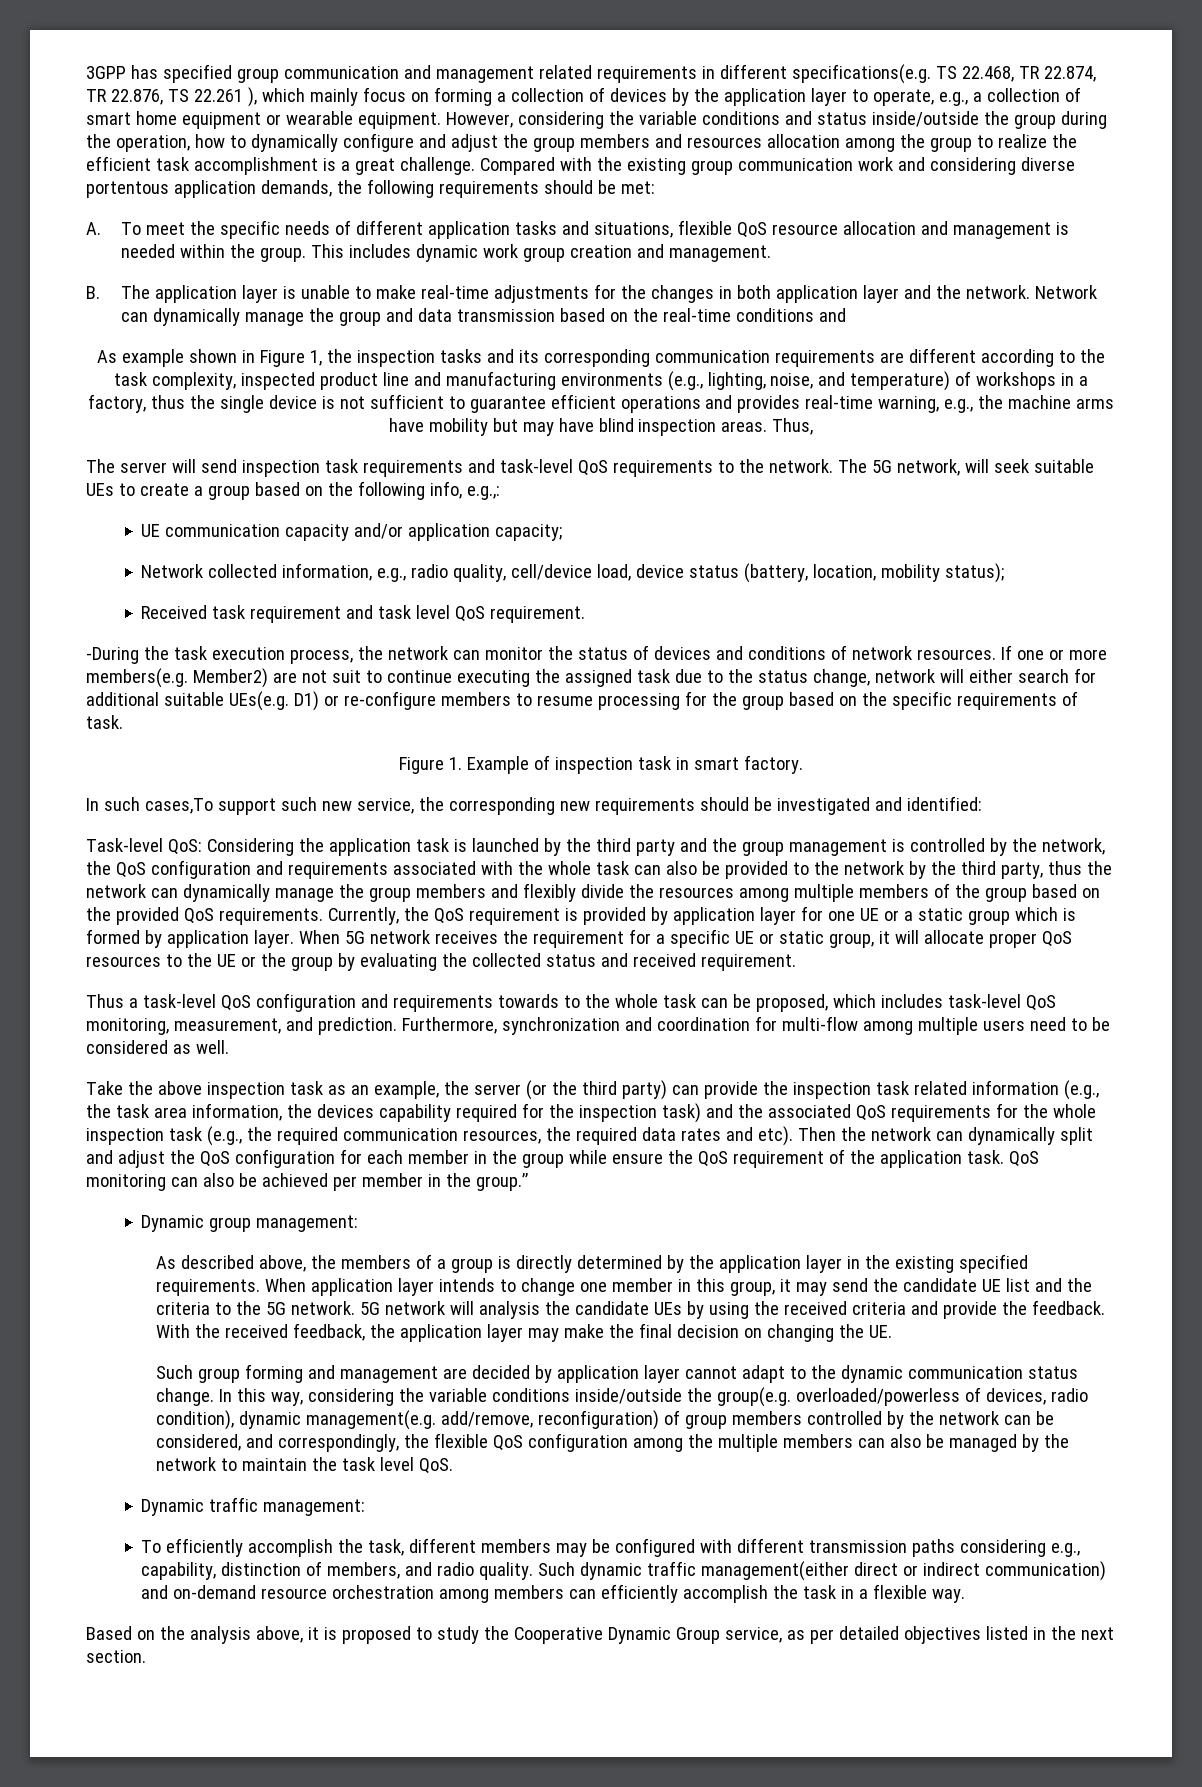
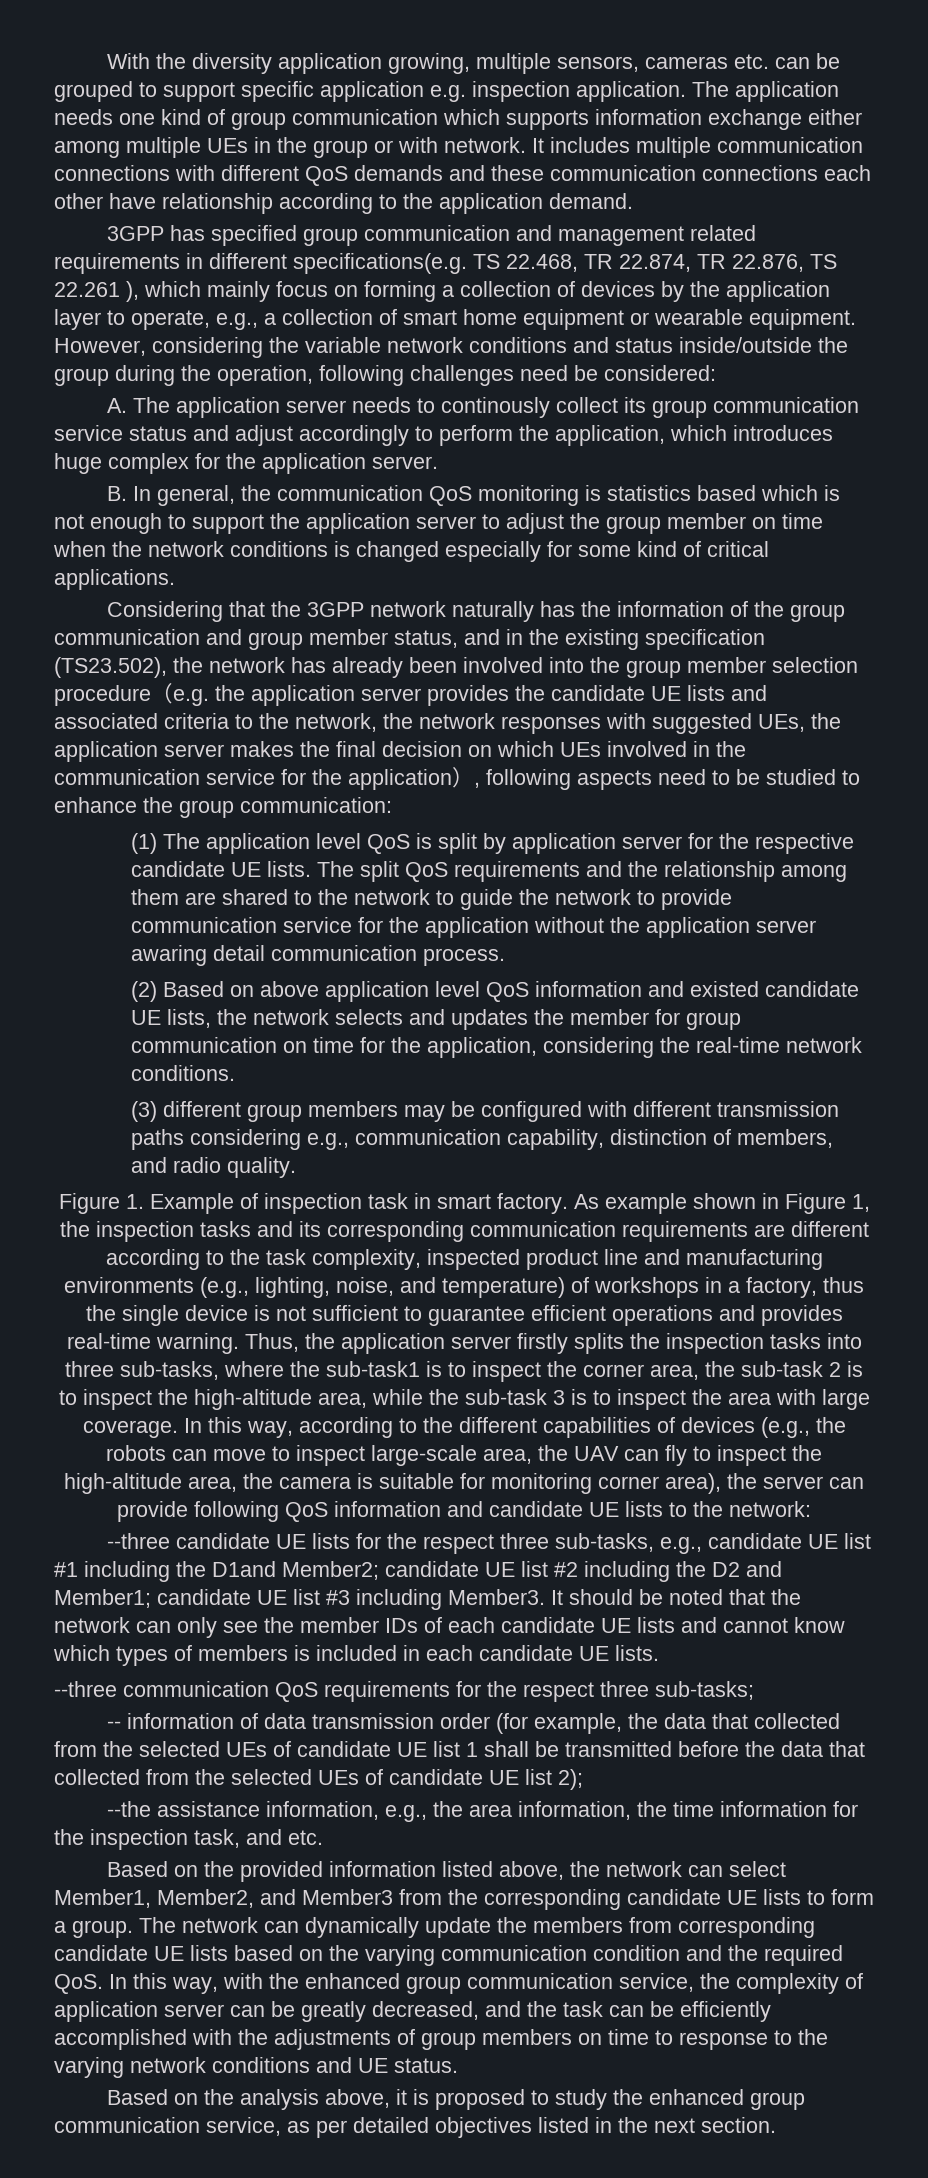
(86, 72) none -> [107,53,841,74] [54,81,839,102] [54,109,862,130] [54,137,863,158] [54,165,871,186] [54,193,633,214] With the diversity application growing, multiple sensors, cameras etc. can be grouped to support specific application e.g. inspection application. The application needs one kind of group communication which supports information exchange either among multiple UEs in the group or with network. It includes multiple communication connections with different QoS demands and these communication connections each other have relationship according to the application demand. //
(697, 118) none -> [387,337,463,353] network
[194,133,1077,152] [86,156,1075,175] [86,179,655,198] [86,220,1069,239] [120,244,771,262] [86,284,1097,303] [120,308,846,326] how to dynamically configure and adjust the group members and resources allocation among the group to realize the efficient task accomplishment is a great challenge. Compared with the existing group communication work and considering diverse portentous application demands, the following requirements should be met: // A. To meet the specific needs of different application tasks and situations, flexible QoS resource allocation and management is needed within the group. This includes dynamic work group creation and management. // B. The application layer is unable to make real-time adjustments for the changes in both application layer and the network. Network can dynamically manage the group and data transmission based on the real-time conditions and // -> [319,365,716,386] [107,397,860,418] [54,425,833,446] [54,453,438,474] [107,485,841,506] [54,513,823,534] [53,541,769,562] [54,569,175,590] [107,601,846,622] [54,629,765,650] [54,657,858,678] [54,683,767,706] [54,713,841,734] [54,741,746,762] [54,767,860,790] [54,797,392,818] [131,833,855,854] [131,861,848,882] [131,889,733,910] [131,917,817,938] [131,945,506,966] [131,981,860,1002] [131,1009,742,1030] [131,1037,863,1058] [131,1065,236,1081] [131,1101,840,1122] [131,1129,834,1150] [131,1157,297,1178] [58,1193,568,1214] following challenges need be considered: // A. The application server needs to continously collect its group communication service status and adjust accordingly to perform the application, which introduces huge complex for the application server. // B. In general, the communication QoS monitoring is statistics based which is not enough to support the application server to adjust the group member on time when the network conditions is changed especially for some kind of critical applications. // Considering that the 3GPP network naturally has the information of the group communication and group member status, and in the existing specification (TS23.502), the network has already been involved into the group member selection procedure（e.g. the application server provides the candidate UE lists and associated criteria to the network, the network responses with suggested UEs, the application server makes the final decision on which UEs involved in the communication service for the application）, following aspects need to be studied to enhance the group communication: // (1) The application level QoS is split by application server for the respective candidate UE lists. The split QoS requirements and the relationship among them are shared to the network to guide the network to provide communication service for the application without the application server awaring detail communication process. // (2) Based on above application level QoS information and existed candidate UE lists, the network selects and updates the member for group communication on time for the application, considering the real-time network conditions. // (3) different group members may be configured with different transmission paths considering e.g., communication capability, distinction of members, and radio quality. // Figure 1. Example of inspection task in smart factory.
[878,395,1115,413] [388,418,814,436] [86,459,1094,477] [86,481,500,500] [141,523,563,541] [141,563,1005,583] [141,605,586,623] [86,645,1107,664] [86,668,1096,688] [86,691,1078,711] [86,715,123,729] [399,755,803,774] [86,796,982,815] [86,838,1105,856] [86,860,1112,879] [86,883,1100,902] [86,906,1076,925] [86,929,1072,948] [86,953,796,971] [86,993,1056,1012] [86,1016,1110,1035] [86,1040,229,1054] [86,1080,1099,1100] [86,1103,1096,1123] [86,1126,1093,1146] [86,1149,1039,1168] [86,1173,528,1191] [141,1215,359,1232] [155,1254,1028,1273] [155,1278,1092,1296] [155,1300,1105,1319] [155,1323,892,1342] [155,1364,1078,1383] [155,1387,1088,1407] [155,1410,1054,1430] [155,1433,1069,1452] [155,1457,453,1474] [141,1497,366,1516] [141,1538,1081,1557] [141,1561,1107,1581] [141,1584,966,1603] warning, e.g., the machine arms have mobility but may have blind inspection areas. Thus, // The server will send inspection task requirements and task-level QoS requirements to the network. The 5G network, will seek suitable UEs to create a group based on the following info, e.g.,: // UE communication capacity and/or application capacity; // Network collected information, e.g., radio quality, cell/device load, device status (battery, location, mobility status); // Received task requirement and task level QoS requirement. // -During the task execution process, the network can monitor the status of devices and conditions of network resources. If one or more members(e.g. Member2) are not suit to continue executing the assigned task due to the status change, network will either search for additional suitable UEs(e.g. D1) or re-configure members to resume processing for the group based on the specific requirements of task. // Figure 1. Example of inspection task in smart factory. // In such cases,To support such new service, the corresponding new requirements should be investigated and identified: // Task-level QoS: Considering the application task is launched by the third party and the group management is controlled by the network, the QoS configuration and requirements associated with the whole task can also be provided to the network by the third party, thus the network can dynamically manage the group members and flexibly divide the resources among multiple members of the group based on the provided QoS requirements. Currently, the QoS requirement is provided by application layer for one UE or a static group which is formed by application layer. When 5G network receives the requirement for a specific UE or static group, it will allocate proper QoS resources to the UE or the group by evaluating the collected status and received requirement. // Thus a task-level QoS configuration and requirements towards to the whole task can be proposed, which includes task-level QoS monitoring, measurement, and prediction. Furthermore, synchronization and coordination for multi-flow among multiple users need to be considered as well. // Take the above inspection task as an example, the server (or the third party) can provide the inspection task related information (e.g., the task area information, the devices capability required for the inspection task) and the associated QoS requirements for the whole inspection task (e.g., the required communication resources, the required data rates and etc). Then the network can dynamically split and adjust the QoS configuration for each member in the group while ensure the QoS requirement of the application task. QoS monitoring can also be achieved per member in the group.’’ // Dynamic group management: // As described above, the members of a group is directly determined by the application layer in the existing specified requirements. When application layer intends to change one member in this group, it may send the candidate UE list and the criteria to the 5G network. 5G network will analysis the candidate UEs by using the received criteria and provide the feedback. With the received feedback, the application layer may make the final decision on changing the UE. // Such group forming and management are decided by application layer cannot adapt to the dynamic communication status change. In this way, considering the variable conditions inside/outside the group(e.g. overloaded/powerless of devices, radio condition), dynamic management(e.g. add/remove, reconfiguration) of group members controlled by the network can be considered, and correspondingly, the flexible QoS configuration among the multiple members can also be managed by the network to maintain the task level QoS. // Dynamic traffic management: // To efficiently accomplish the task, different members may be configured with different transmission paths considering e.g., capability, distinction of members, and radio quality. Such dynamic traffic management(either direct or indirect communication) and on-demand resource orchestration among members can efficiently accomplish the task in a flexible way. -> [155,1333,862,1354] [65,1361,863,1382] [58,1389,870,1410] [82,1417,846,1438] [106,1445,822,1466] [64,1473,864,1494] [117,1501,811,1522] [107,1533,872,1554] [54,1561,782,1582] [54,1589,801,1610] [54,1617,845,1638] [53,1645,659,1666] [54,1681,754,1702] [107,1713,841,1734] [54,1741,865,1757] [54,1769,583,1790] [107,1801,859,1822] [54,1829,323,1850] [107,1861,787,1882] [54,1889,874,1910] [54,1917,815,1938] [54,1945,843,1966] [54,1973,863,1994] [54,2001,771,2022] [54,2029,828,2050] [54,2057,458,2078] warning. Thus, the application server firstly splits the inspection tasks into three sub-tasks, where the sub-task1 is to inspect the corner area, the sub-task 2 is to inspect the high-altitude area, while the sub-task 3 is to inspect the area with large coverage. In this way, according to the different capabilities of devices (e.g., the robots can move to inspect large-scale area, the UAV can fly to inspect the high-altitude area, the camera is suitable for monitoring corner area), the server can provide following QoS information and candidate UE lists to the network: // --three candidate UE lists for the respect three sub-tasks, e.g., candidate UE list #1 including the D1and Member2; candidate UE list #2 including the D2 and Member1; candidate UE list #3 including Member3. It should be noted that the network can only see the member IDs of each candidate UE lists and cannot know which types of members is included in each candidate UE lists. // --three communication QoS requirements for the respect three sub-tasks; // -- information of data transmission order (for example, the data that collected from the selected UEs of candidate UE list 1 shall be transmitted before the data that collected from the selected UEs of candidate UE list 2); // --the assistance information, e.g., the area information, the time information for the inspection task, and etc. // Based on the provided information listed above, the network can select Member1, Member2, and Member3 from the corresponding candidate UE lists to form a group. The network can dynamically update the members from corresponding candidate UE lists based on the varying communication condition and the required QoS. In this way, with the enhanced group communication service, the complexity of application server can be greatly decreased, and the task can be efficiently accomplished with the adjustments of group members on time to response to the varying network conditions and UE status.
[513,1627,720,1644] Cooperative Dynamic Group -> [649,2089,806,2110] [54,2117,200,2133] enhanced group communication

